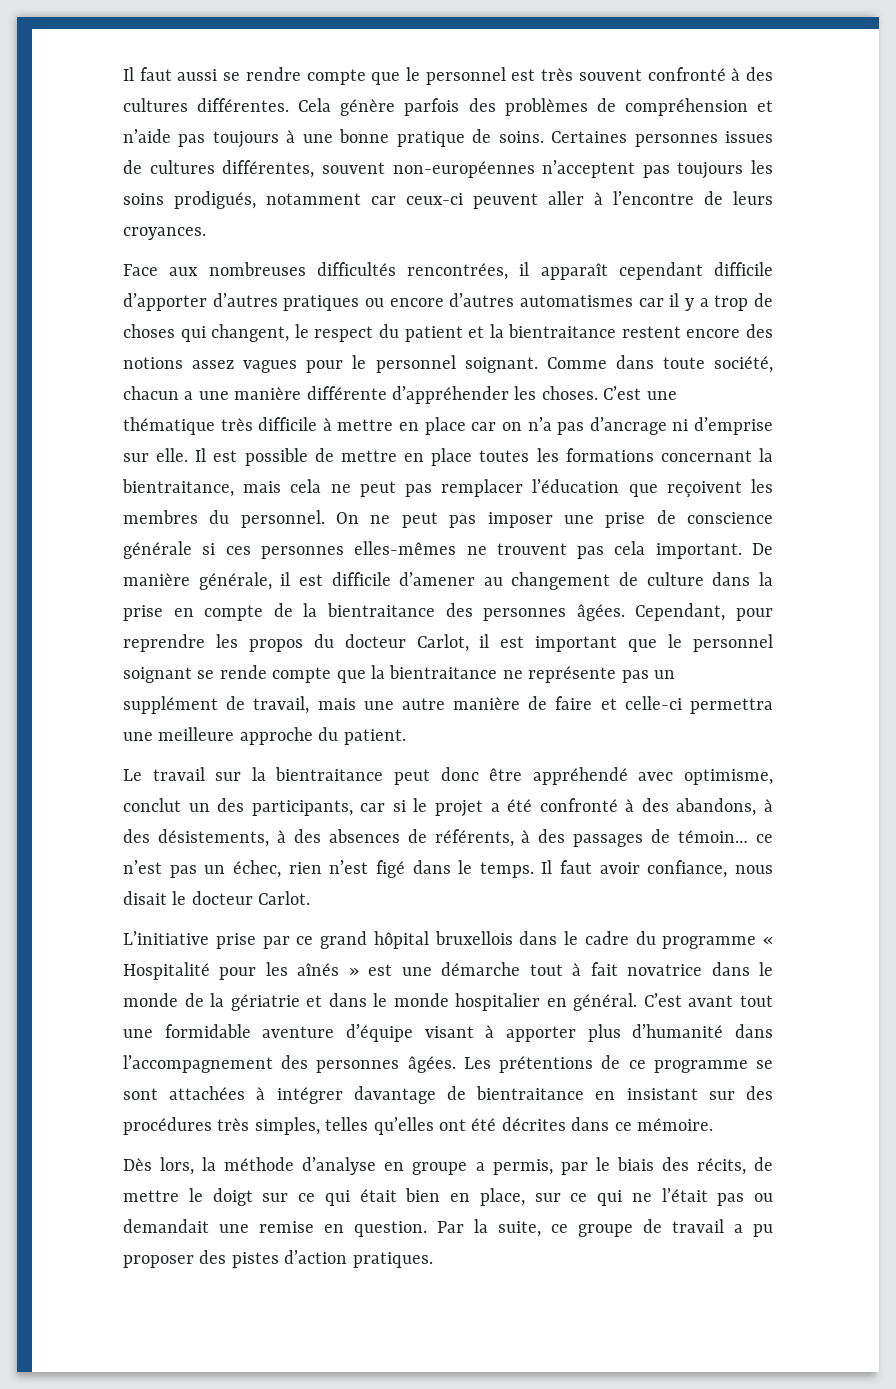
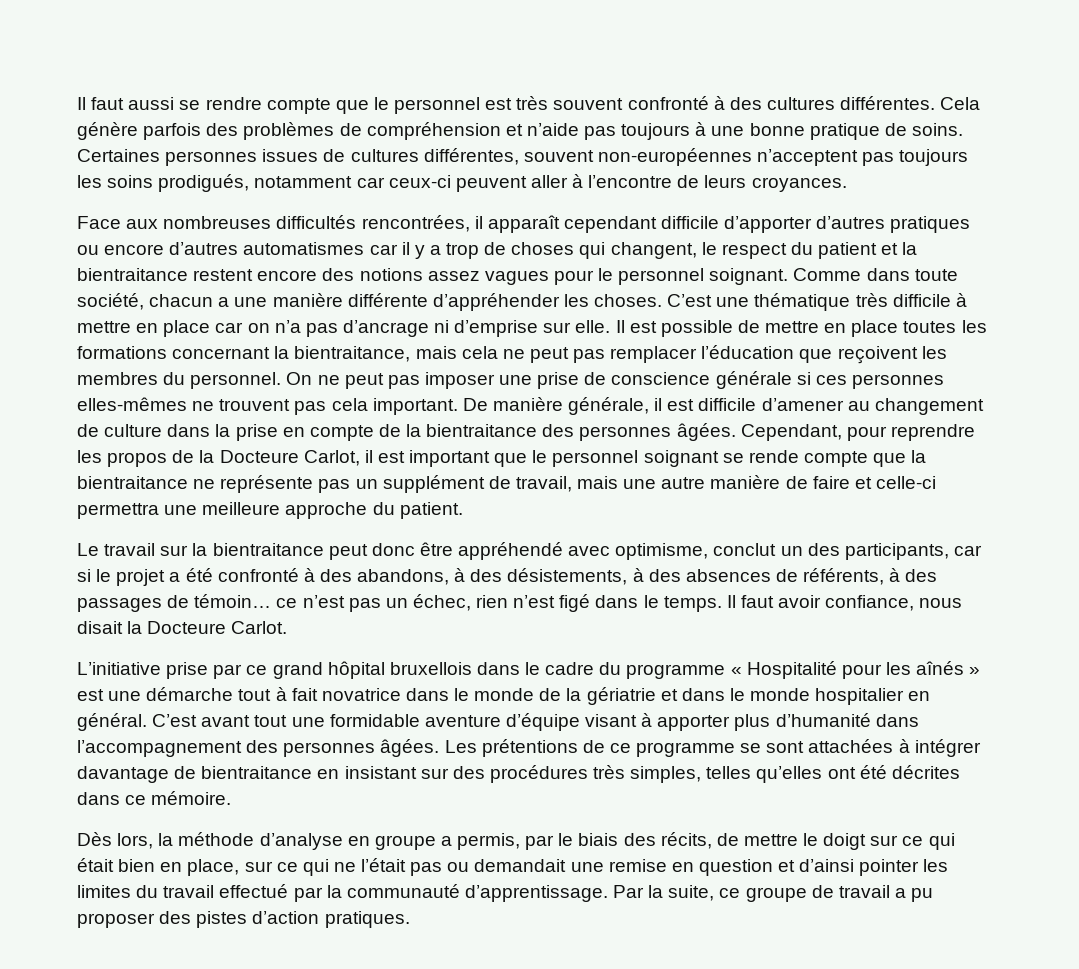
[313,634,406,648] du docteur -> [172,450,299,463] de la Docteure
[172,891,253,905] le docteur -> [127,621,227,634] la Docteure
[354,1221,427,1237] question. -> [698,859,949,876] [77,884,608,902] question et d’ainsi pointer les limites du travail effectué par la communauté d’apprentissage.

